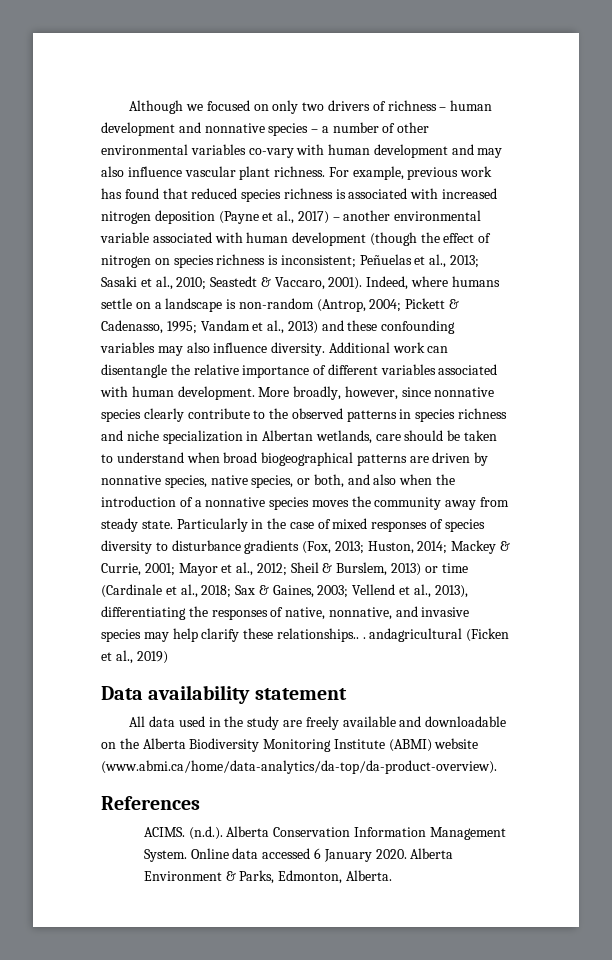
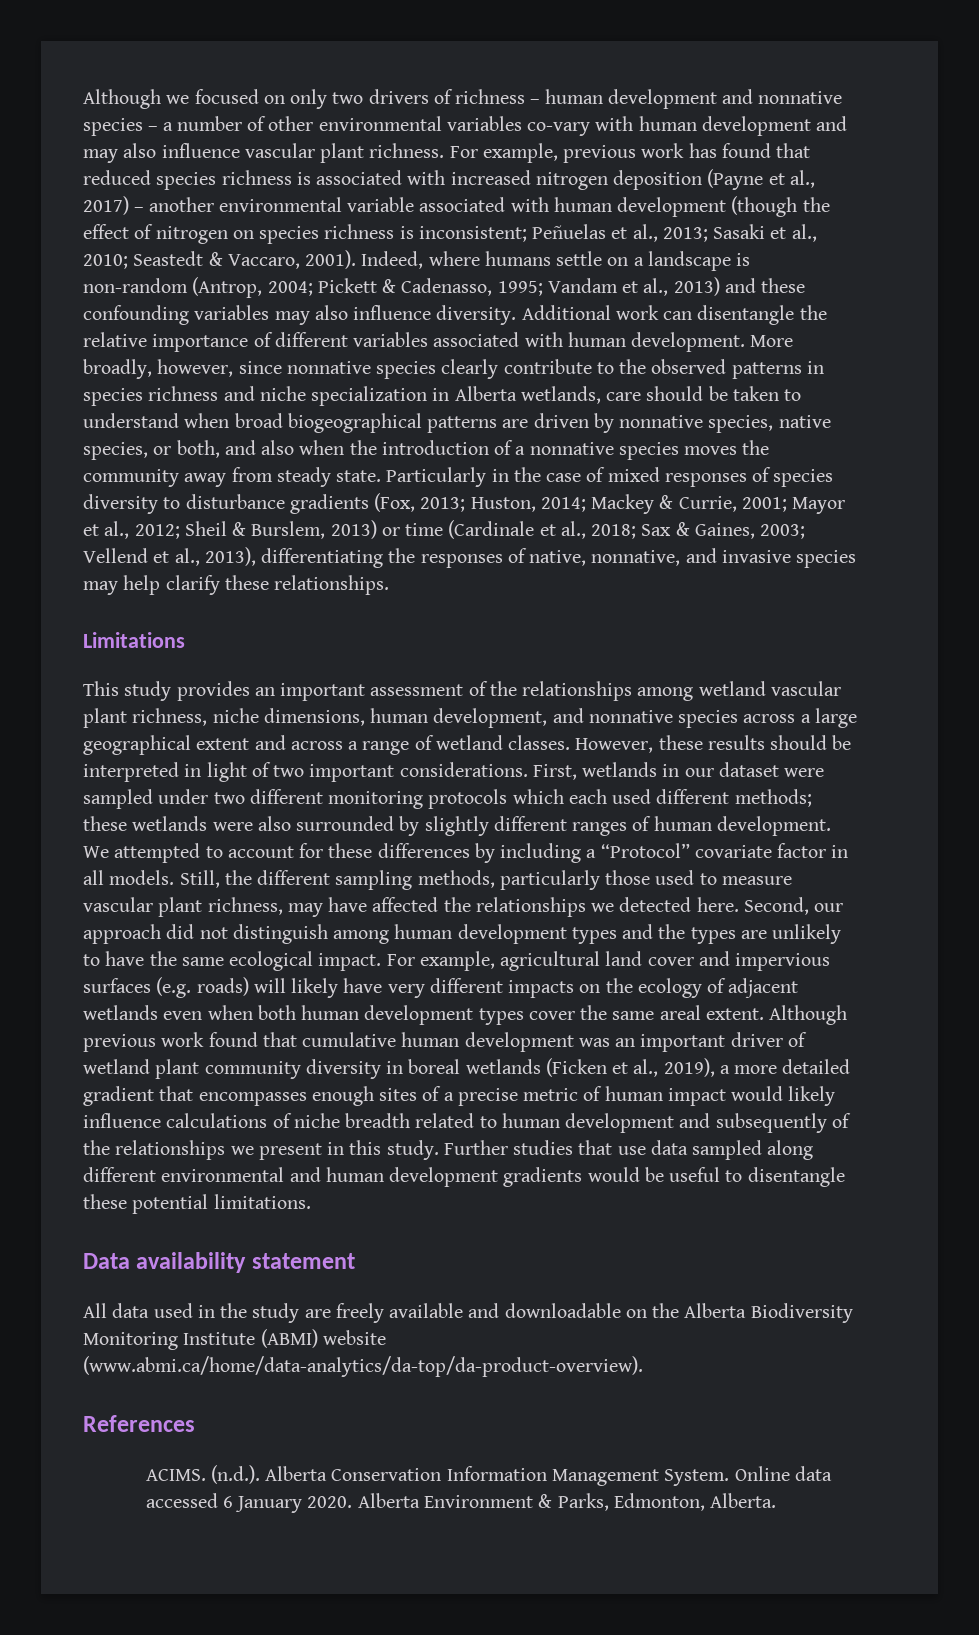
[262,430,314,441] Albertan -> [454,386,517,401] Alberta
[276,628,510,642] [101,650,168,664] relationships.. . andagricultural (Ficken et al., 2019) -> [274,575,390,595] [83,632,185,648] [83,681,841,701] [83,708,857,728] [83,735,852,755] [83,762,825,782] [83,789,812,809] [83,816,831,836] [83,843,849,863] [83,870,792,890] [83,897,844,917] [83,924,842,944] [83,951,831,971] [83,977,799,998] [83,1005,848,1025] [83,1032,807,1052] [83,1058,851,1079] [83,1086,836,1106] [83,1113,851,1133] [83,1140,814,1160] [83,1167,845,1187] [83,1194,311,1214] relationships. // Limitations // This study provides an important assessment of the relationships among wetland vascular plant richness, niche dimensions, human development, and nonnative species across a large geographical extent and across a range of wetland classes. However, these results should be interpreted in light of two important considerations. First, wetlands in our dataset were sampled under two different monitoring protocols which each used different methods; these wetlands were also surrounded by slightly different ranges of human development. We attempted to account for these differences by including a “Protocol” covariate factor in all models. Still, the different sampling methods, particularly those used to measure vascular plant richness, may have affected the relationships we detected here. Second, our approach did not distinguish among human development types and the types are unlikely to have the same ecological impact. For example, agricultural land cover and impervious surfaces (e.g. roads) will likely have very different impacts on the ecology of adjacent wetlands even when both human development types cover the same areal extent. Although previous work found that cumulative human development was an important driver of wetland plant community diversity in boreal wetlands (Ficken et al., 2019), a more detailed gradient that encompasses enough sites of a precise metric of human impact would likely influence calculations of niche breadth related to human development and subsequently of the relationships we present in this study. Further studies that use data sampled along different environmental and human development gradients would be useful to disentangle these potential limitations.

